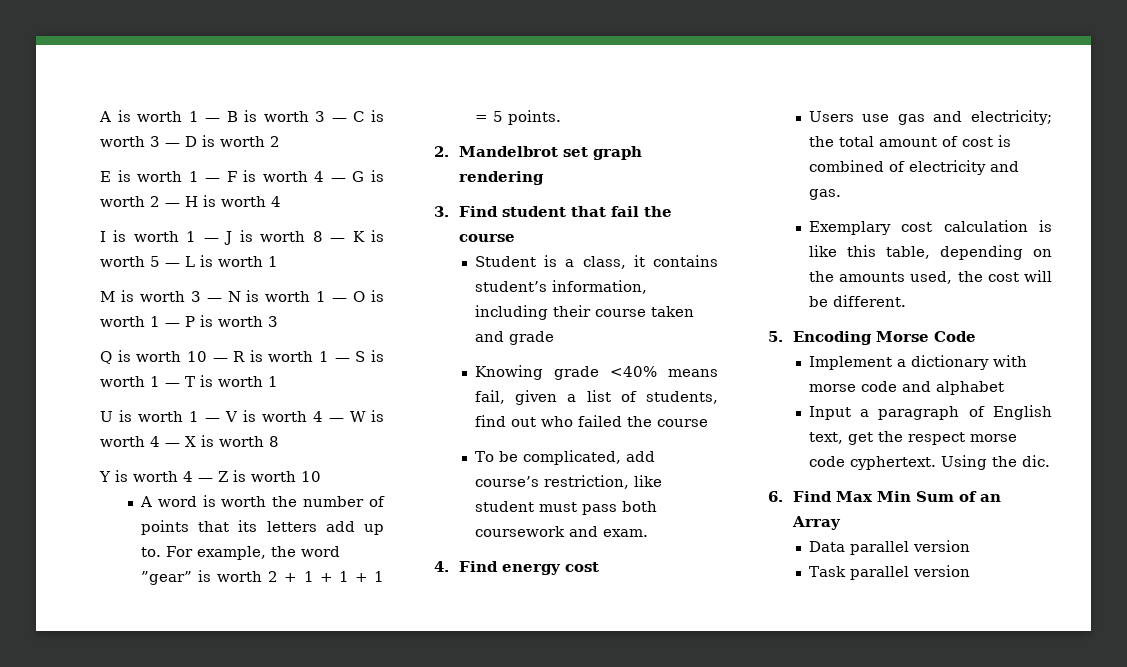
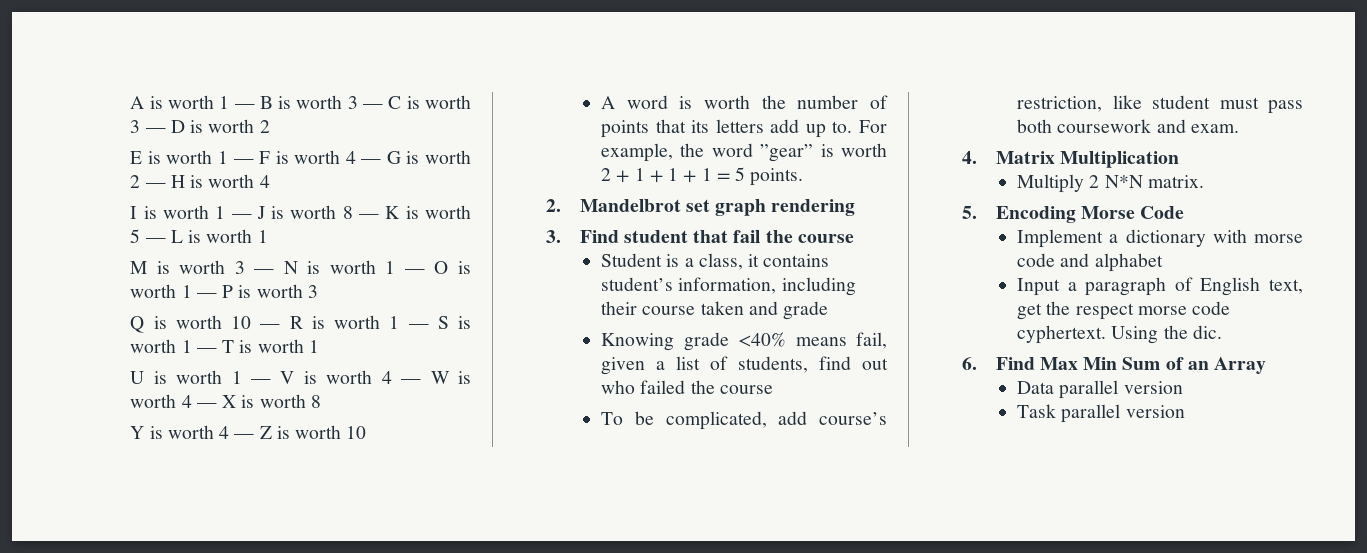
[458,561,599,575] [808,110,1052,125] [808,135,1011,147] [808,160,1019,175] [808,189,841,200] [808,220,1052,235] [808,245,1052,260] [808,270,1052,284] [808,295,906,307] Find energy cost // Users use gas and electricity; the total amount of cost is combined of electricity and gas. // Exemplary cost calculation is like this table, depending on the amounts used, the cost will be different. -> [995,151,1179,168] [1016,174,1204,193] Matrix Multiplication // Multiply 2 N*N matrix.

